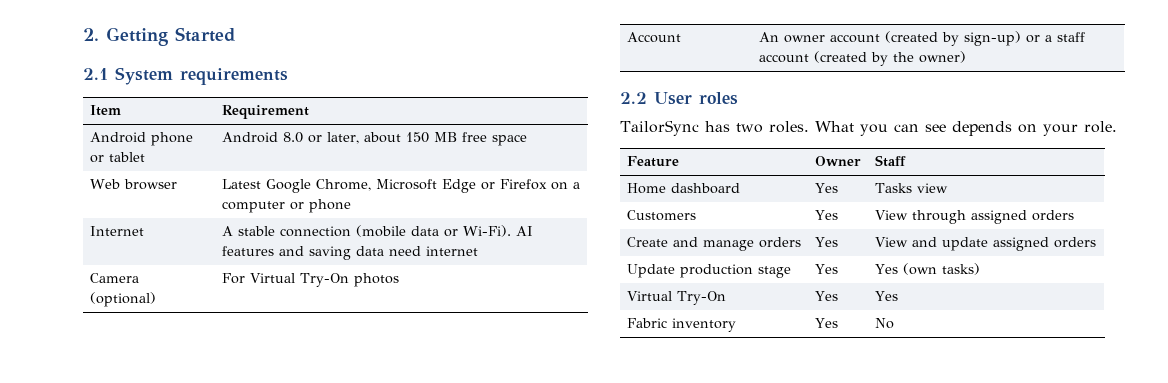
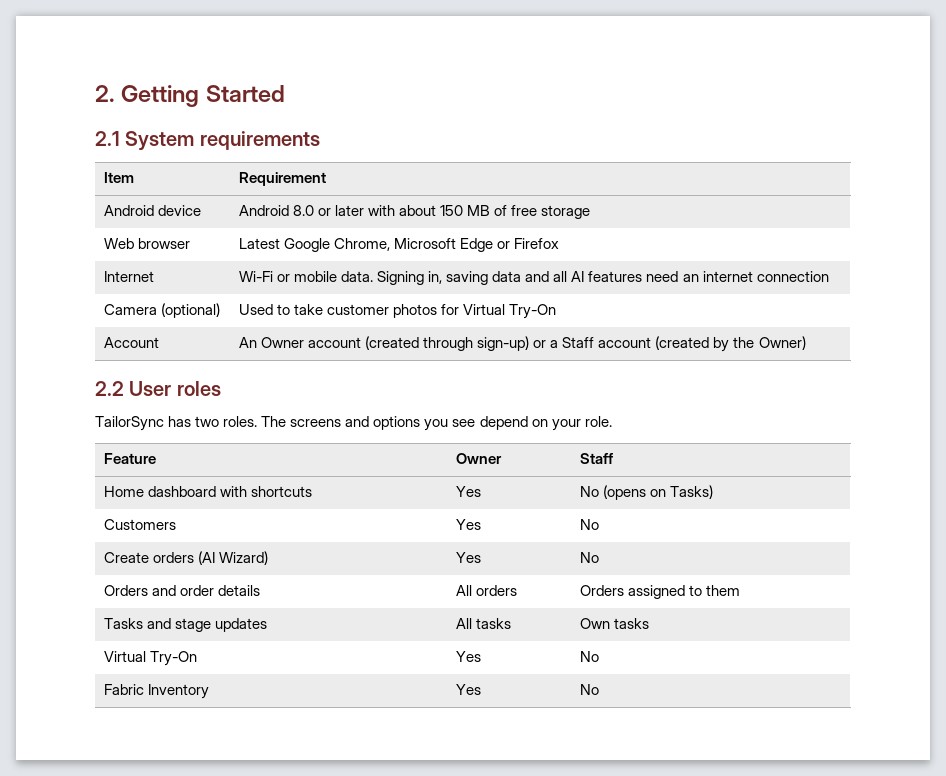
[150,132,193,146] [89,152,145,163] phone or tablet -> [157,205,201,216] device
[326,132,359,144] later, -> [335,205,396,216] later with
[461,132,527,146] free space -> [494,205,591,219] of free storage
[550,182,580,190] [221,199,351,213] [89,226,144,236] [221,225,533,237] [221,246,421,260] on a computer or phone // Internet | A stable connection (mobile data or Wi-Fi). AI features and saving data need -> [103,271,154,282] [238,271,699,285] // Internet | Wi-Fi or mobile data. Signing in, saving data and all AI features need an
(478, 251) none -> [756,271,829,282] connection
[221,273,399,287] For Virtual Try-On photos -> [238,304,557,319] Used to take customer photos for Virtual Try-On
[783,31,959,46] owner account (created by -> [260,336,474,351] Owner account (created through
[1056,32,1085,42] staff -> [562,337,595,348] Staff
[918,51,966,63] owner) -> [758,336,806,350] Owner)
[814,121,1012,136] What you can see depends -> [261,416,528,431] The screens and options you see depend
[814,183,838,193] [874,183,948,193] [626,210,696,221] [814,210,838,220] [874,210,1074,224] | Yes | Tasks view // Customers | Yes | View through assigned orders -> [219,486,313,497] [455,486,481,497] [579,485,714,500] [103,519,176,530] [455,519,481,530] [579,519,599,530] with shortcuts | Yes | No (opens on Tasks) // Customers | Yes | No
[672,237,801,251] [814,237,838,247] [874,237,1096,251] [626,264,791,278] [814,264,838,274] [874,263,980,275] and manage orders | Yes | View and update assigned orders // Update production stage | Yes | Yes (own tasks) -> [152,551,269,565] [455,552,481,563] [579,552,599,563] [103,585,261,596] [455,585,517,596] [579,585,741,599] [103,618,268,632] [455,618,511,629] [579,618,649,629] orders (AI Wizard) | Yes | No // Orders and order details | All orders | Orders assigned to them // Tasks and stage updates | All tasks | Own tasks
[874,291,898,301] Yes -> [579,651,599,662] No
[671,318,736,332] inventory -> [147,684,209,699] Inventory

